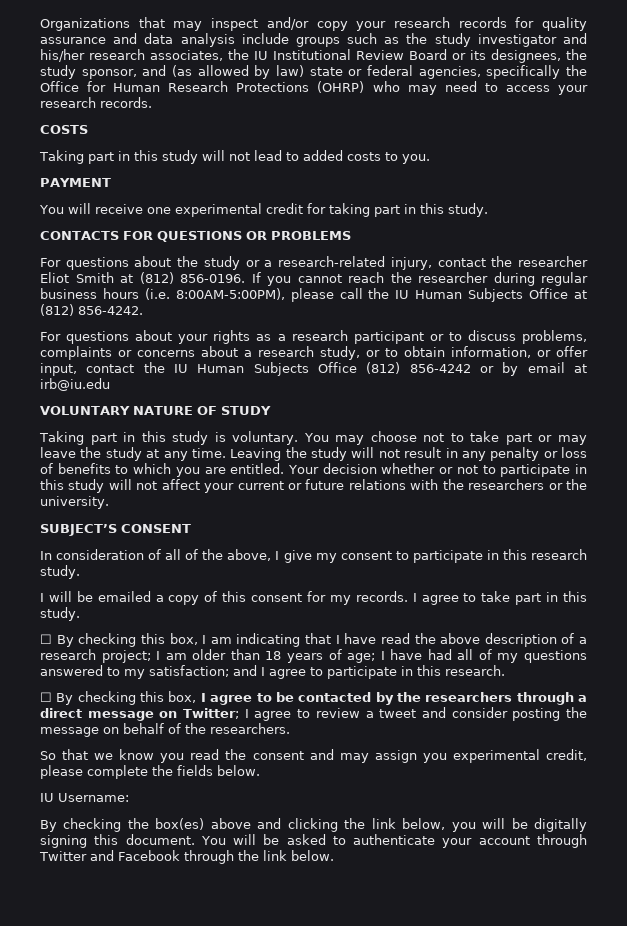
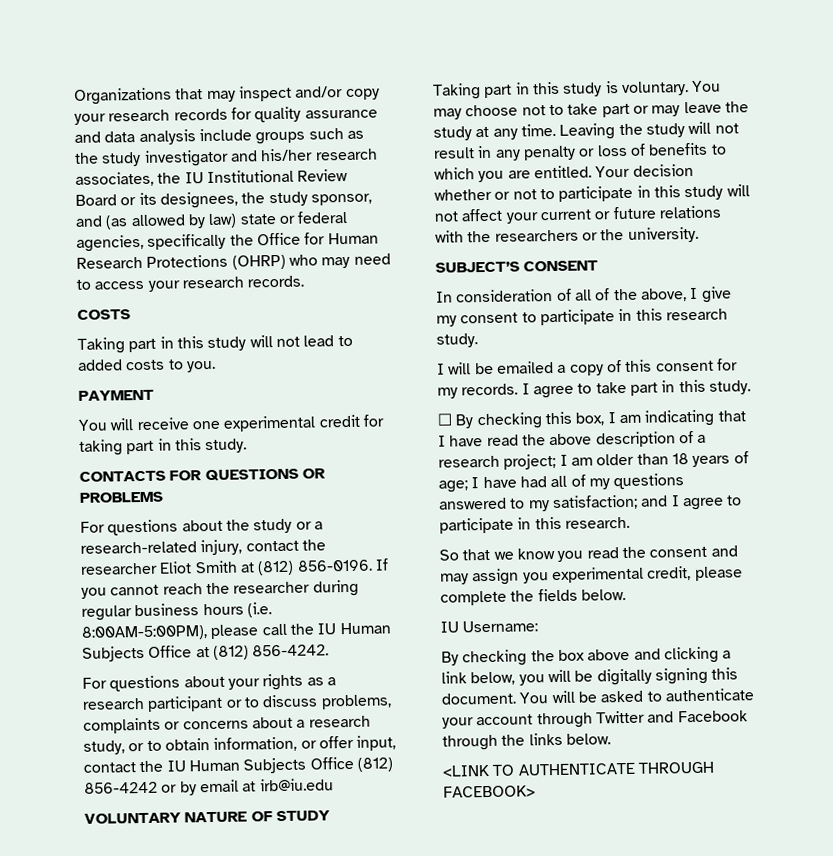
[40,691,587,705] [40,707,588,721] [40,723,290,737] // ☐ By checking this box, I agree to be contacted by the researchers through a direct message on Twitter; I agree to review a tweet and consider posting the message on behalf of the researchers. -> (630, 522) none
[155,818,205,830] box(es) -> [557,649,585,661] box
[344,818,366,829] the -> [722,650,732,659] a
[262,850,334,861] link below. -> [528,732,611,746] [442,761,715,777] [443,785,536,798] links below. // <LINK TO AUTHENTICATE THROUGH FACEBOOK>

